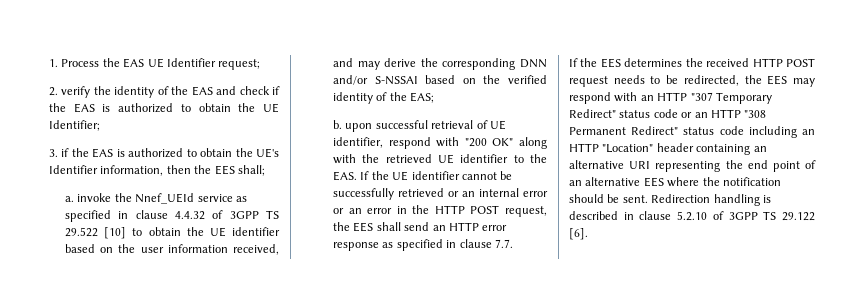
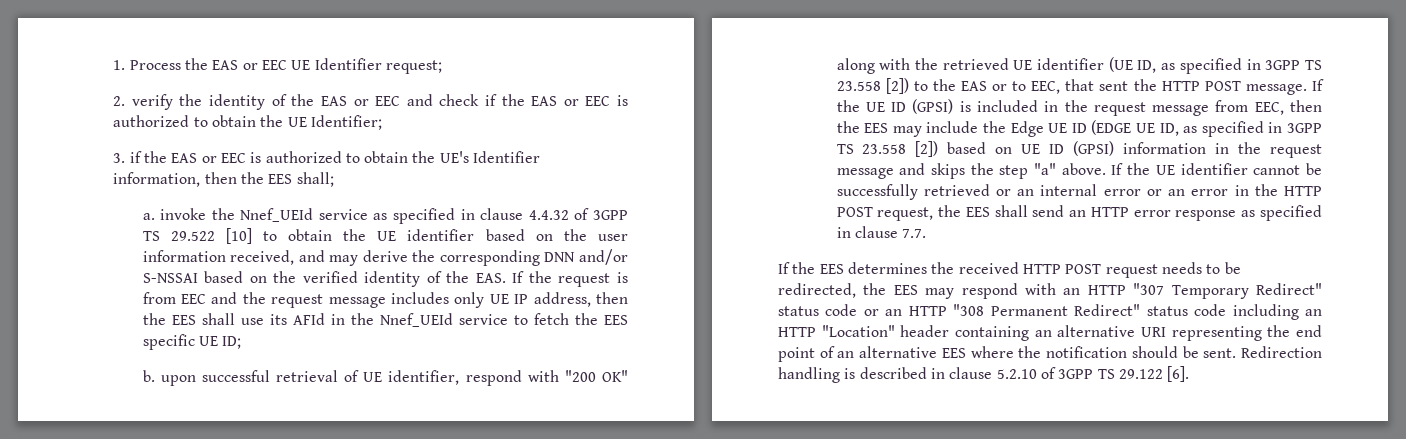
(145, 63) none -> [242,60,287,70] or EEC
(213, 91) none -> [353,96,401,106] or EEC
(95, 108) none -> [563,96,611,106] or EEC
(114, 153) none -> [201,153,246,163] or EEC
[410,92,435,103] EAS; -> [475,271,628,287] [142,292,628,308] [142,313,628,327] [142,334,242,350] EAS. If the request is from EEC and the request message includes only UE IP address, then the EES shall use its AFId in the Nnef_UEId service to fetch the EES specific UE ID;
[513,154,547,163] [333,171,358,181] to the EAS. -> [1108,57,1322,74] [836,78,1324,95] [836,99,1322,116] [836,120,1322,137] [836,141,1323,158] [836,163,1106,179] (UE ID, as specified in 3GPP TS 23.558 [2]) to the EAS or to EEC, that sent the HTTP POST message. If the UE ID (GPSI) is included in the request message from EEC, then the EES may include the Edge UE ID (EDGE UE ID, as specified in 3GPP TS 23.558 [2]) based on UE ID (GPSI) information in the request message and skips the step "a" above.

